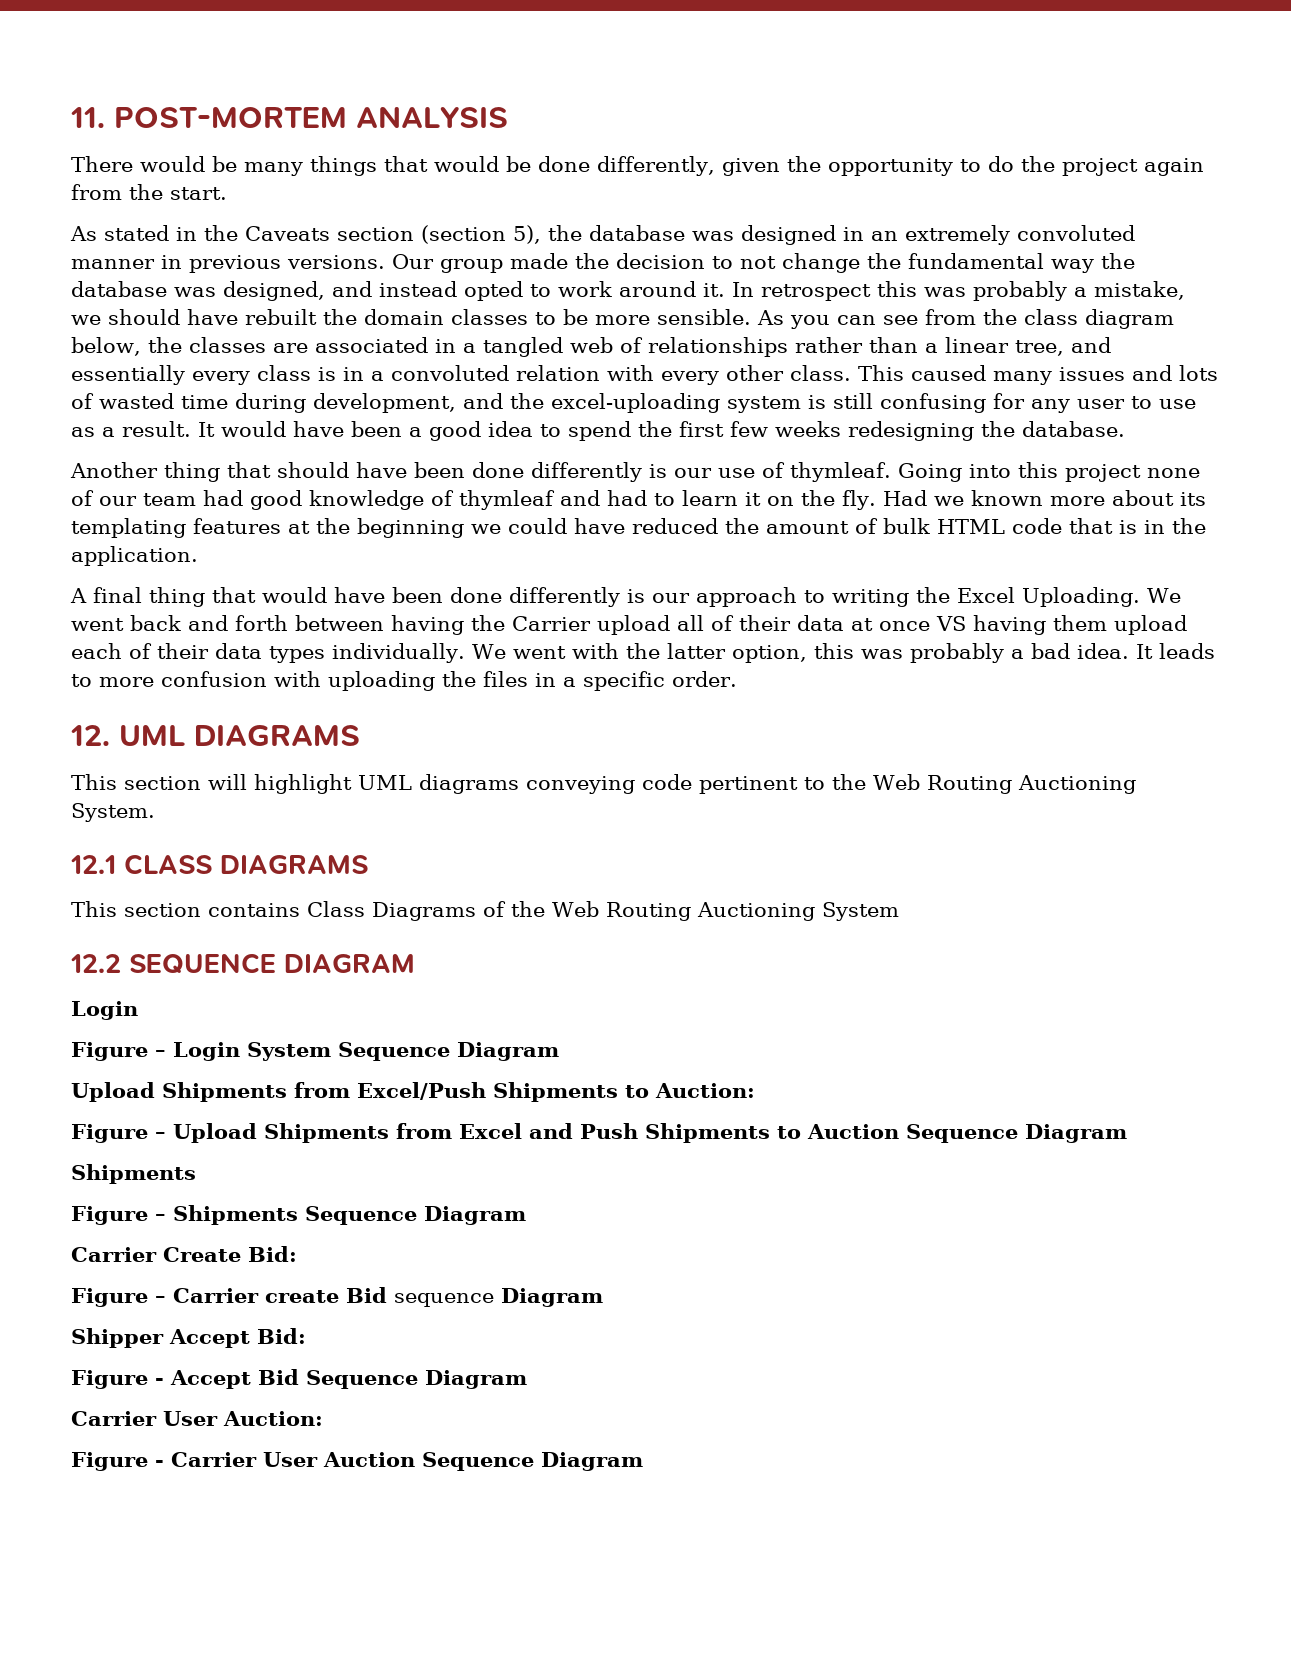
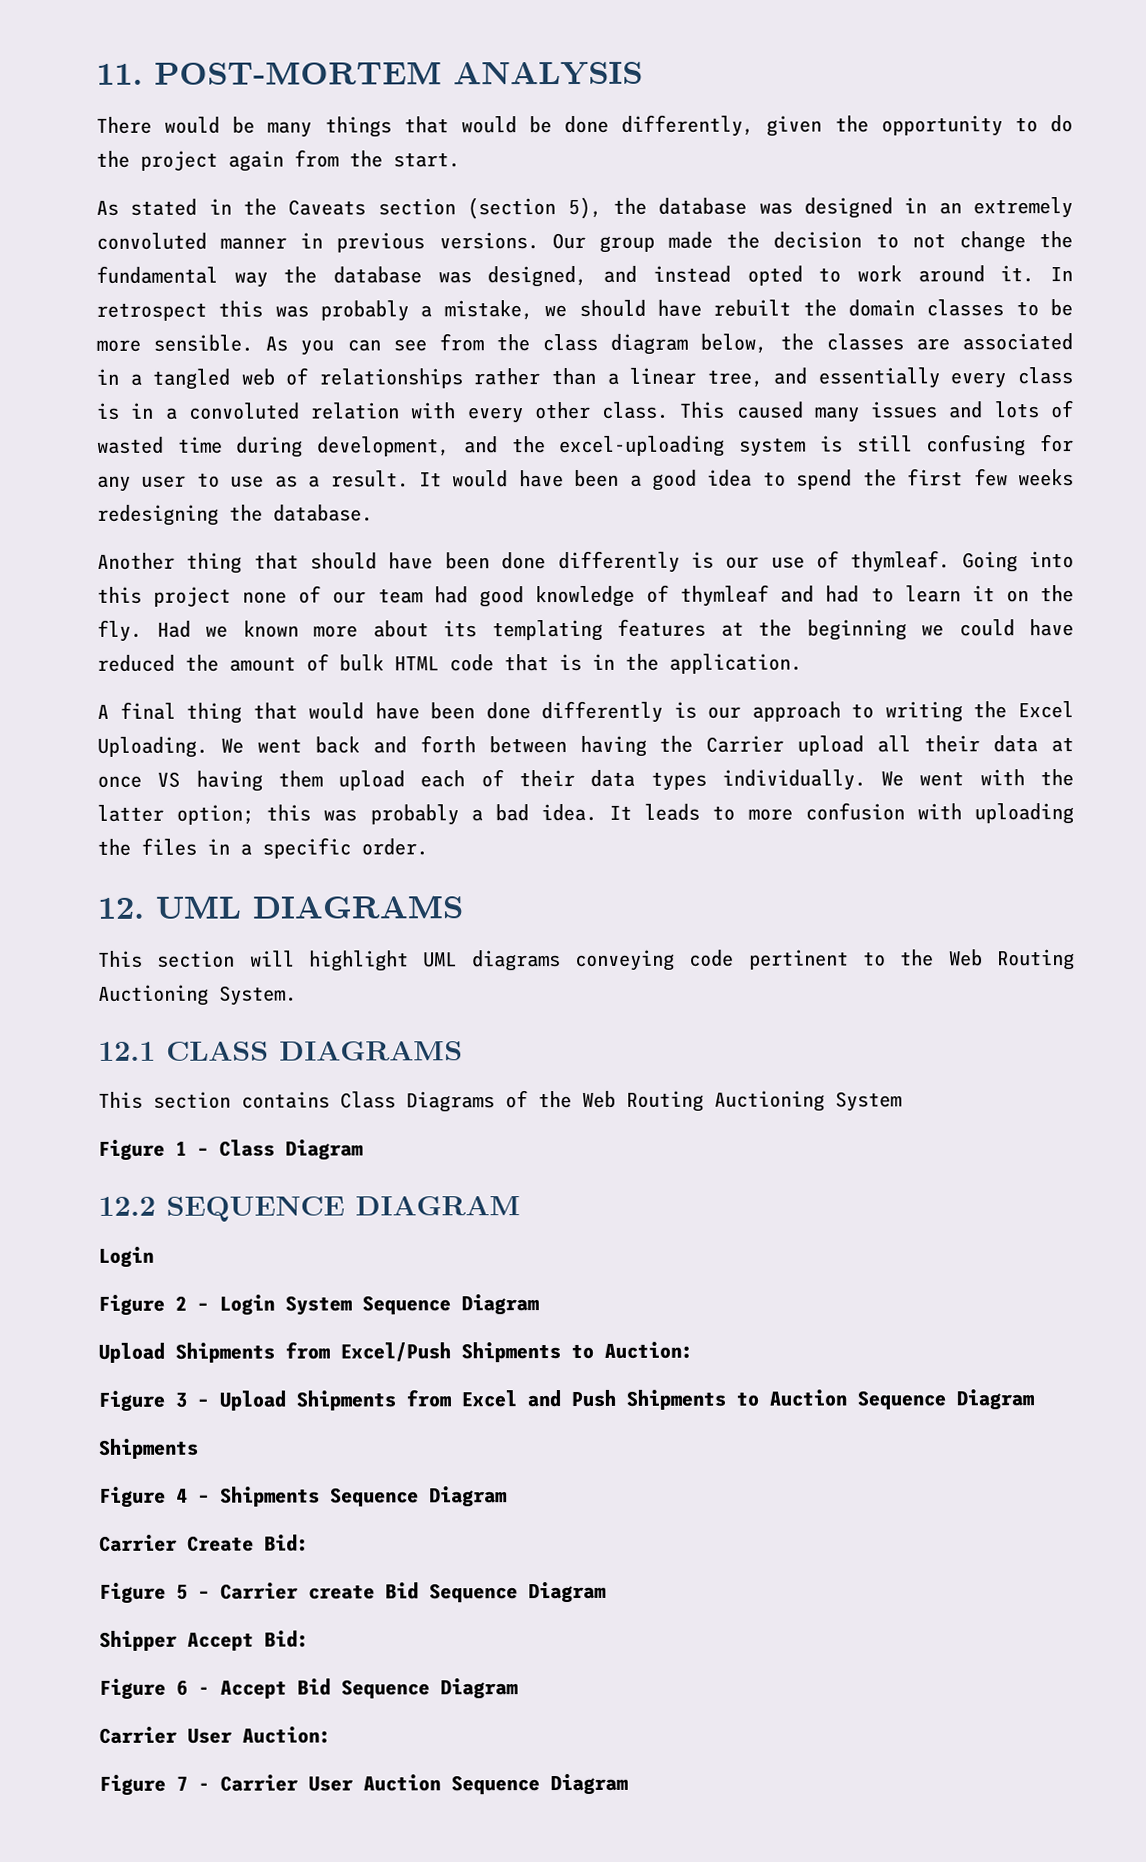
[711,615,734,631] of -> (912, 744) none
[731,645,807,663] option, -> [176,804,255,825] option;
(899, 911) none -> [98,1139,364,1161] // Figure 1 – Class Diagram
(148, 1051) none -> [175,1295,187,1311] 2
(148, 1133) none -> [175,1392,187,1408] 3
(148, 1215) none -> [176,1488,188,1503] 4
(148, 1297) none -> [176,1584,188,1600] 5
[394,1293,494,1307] sequence -> [429,1583,518,1603] Sequence
(148, 1379) none -> [176,1679,188,1696] 6
(148, 1461) none -> [176,1776,188,1791] 7

